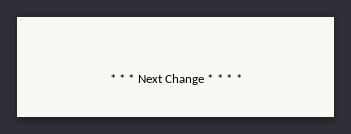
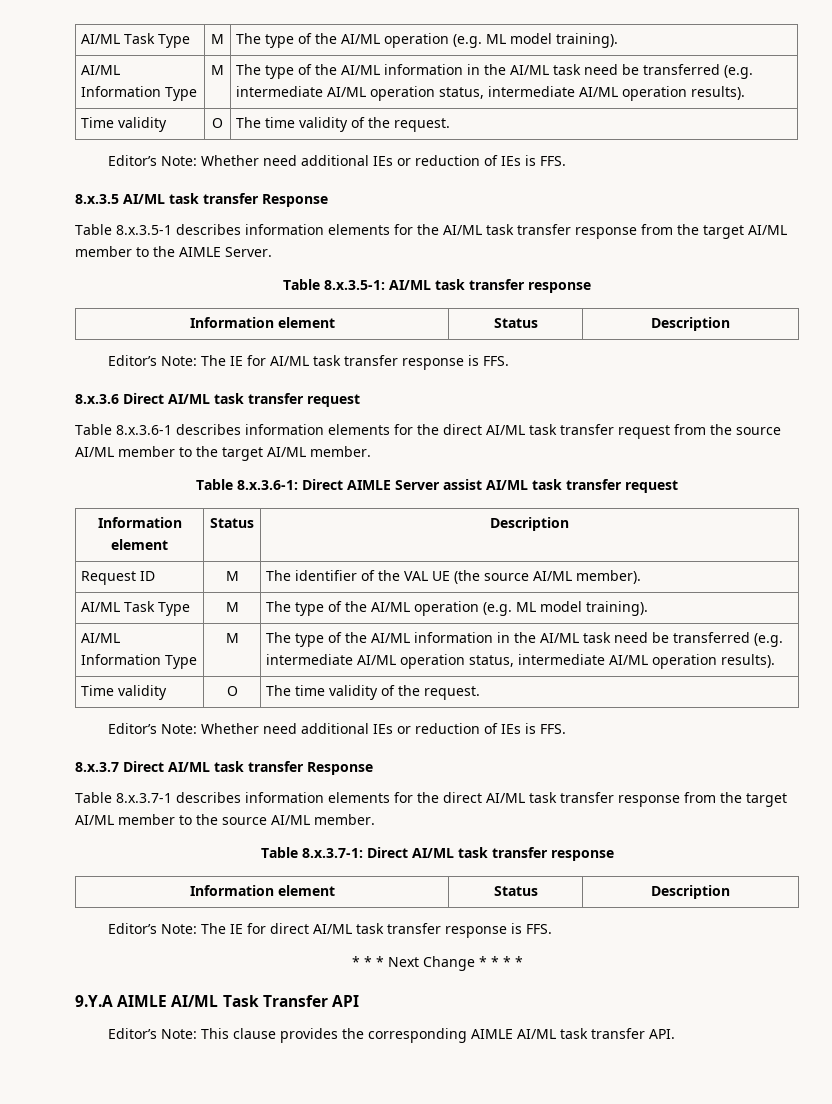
(109, 78) none -> [80,33,190,48] [211,34,224,44] [235,33,618,48] [80,65,120,75] [80,86,197,101] [211,65,224,75] [235,64,753,79] [235,86,745,101] [80,117,167,132] [212,118,223,128] [235,117,450,132] [107,155,566,166] [75,193,328,207] [75,224,787,239] [75,246,272,257] [283,279,591,293] [189,317,335,328] [493,318,538,328] [651,317,730,331] [107,355,509,370] [75,393,360,407] [75,424,781,439] [75,446,371,461] [196,479,678,493] [97,517,182,528] [111,539,168,550] [210,518,254,528] [490,517,569,531] [80,571,155,585] [225,571,239,581] [265,570,641,584] [80,601,190,616] [225,602,239,612] [265,601,648,616] [80,633,120,643] [80,654,197,669] [225,633,239,643] [265,632,783,647] [265,654,775,669] [80,685,167,700] [226,686,238,696] [265,685,480,700] [107,723,566,734] [75,761,373,775] [75,792,787,807] [75,814,375,825] [260,847,614,861] [189,885,335,896] [493,886,538,896] [651,885,730,899] [107,923,552,938] AI/ML Task Type | M | The type of the AI/ML operation (e.g. ML model training). // AI/ML Information Type | M | The type of the AI/ML information in the AI/ML task need be transferred (e.g. intermediate AI/ML operation status, intermediate AI/ML operation results). // Time validity | O | The time validity of the request. // Editor’s Note: Whether need additional IEs or reduction of IEs is FFS. // 8.x.3.5 AI/ML task transfer Response // Table 8.x.3.5-1 describes information elements for the AI/ML task transfer response from the target AI/ML member to the AIMLE Server. // Table 8.x.3.5-1: AI/ML task transfer response // Information element | Status | Description // Editor’s Note: The IE for AI/ML task transfer response is FFS. // 8.x.3.6 Direct AI/ML task transfer request // Table 8.x.3.6-1 describes information elements for the direct AI/ML task transfer request from the source AI/ML member to the target AI/ML member. // Table 8.x.3.6-1: Direct AIMLE Server assist AI/ML task transfer request // Information element | Status | Description // Request ID | M | The identifier of the VAL UE (the source AI/ML member). // AI/ML Task Type | M | The type of the AI/ML operation (e.g. ML model training). // AI/ML Information Type | M | The type of the AI/ML information in the AI/ML task need be transferred (e.g. intermediate AI/ML operation status, intermediate AI/ML operation results). // Time validity | O | The time validity of the request. // Editor’s Note: Whether need additional IEs or reduction of IEs is FFS. // 8.x.3.7 Direct AI/ML task transfer Response // Table 8.x.3.7-1 describes information elements for the direct AI/ML task transfer response from the target AI/ML member to the source AI/ML member. // Table 8.x.3.7-1: Direct AI/ML task transfer response // Information element | Status | Description // Editor’s Note: The IE for direct AI/ML task transfer response is FFS. //
(242, 78) none -> [75,995,359,1007] [107,1028,675,1043] // 9.Y.A AIMLE AI/ML Task Transfer API // Editor’s Note: This clause provides the corresponding AIMLE AI/ML task transfer API.

